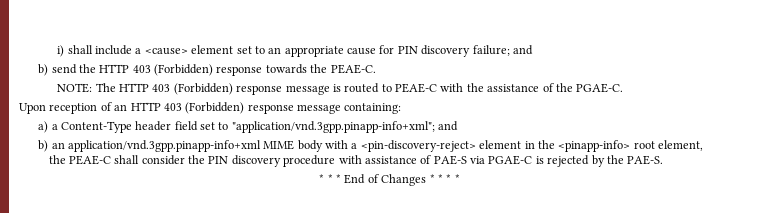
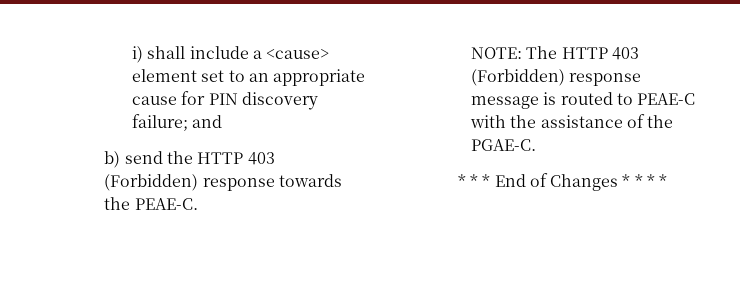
[19,102,402,114] [38,121,459,133] [38,140,704,152] [48,155,664,167] // Upon reception of an HTTP 403 (Forbidden) response message containing: // a) a Content-Type header field set to "application/vnd.3gpp.pinapp-info+xml"; and // b) an application/vnd.3gpp.pinapp-info+xml MIME body with a <pin-discovery-reject> element in the <pinapp-info> root element, // the PEAE-C shall consider the PIN discovery procedure with assistance of PAE-S via PGAE-C is rejected by the PAE-S. -> (536, 145) none

